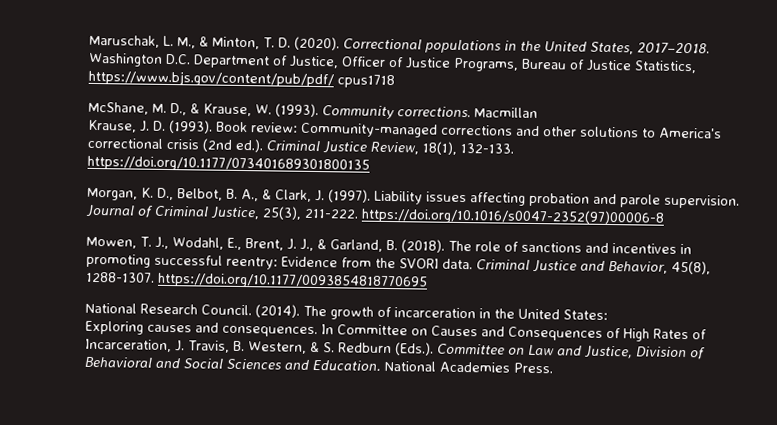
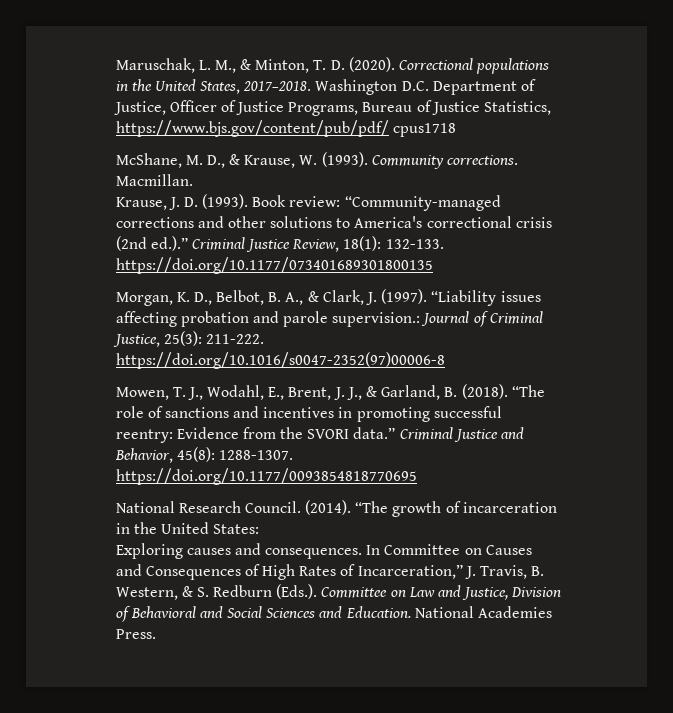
[473,107,538,119] Macmillan -> [115,174,193,186] Macmillan.
[300,122,438,138] Community-managed -> [344,195,501,211] “Community-managed
[234,138,263,153] ed.). -> [150,236,188,251] ed.).”
[421,141,457,155] 18(1), -> [343,236,382,251] 18(1):
[373,190,423,205] Liability -> [431,290,497,306] “Liability
[663,194,740,209] supervision. -> [332,312,421,327] supervision.:
[261,206,302,220] 25(3), -> [163,331,202,346] 25(3):
[447,240,472,252] The -> [511,385,545,397] “The
[441,258,473,270] data. -> [353,427,396,439] data.”
[670,260,711,275] 45(8), -> [176,447,215,462] 45(8):
[302,305,327,317] The -> [355,501,389,513] “The
[84,338,172,353] Incarceration, -> [357,564,463,579] Incarceration,”

